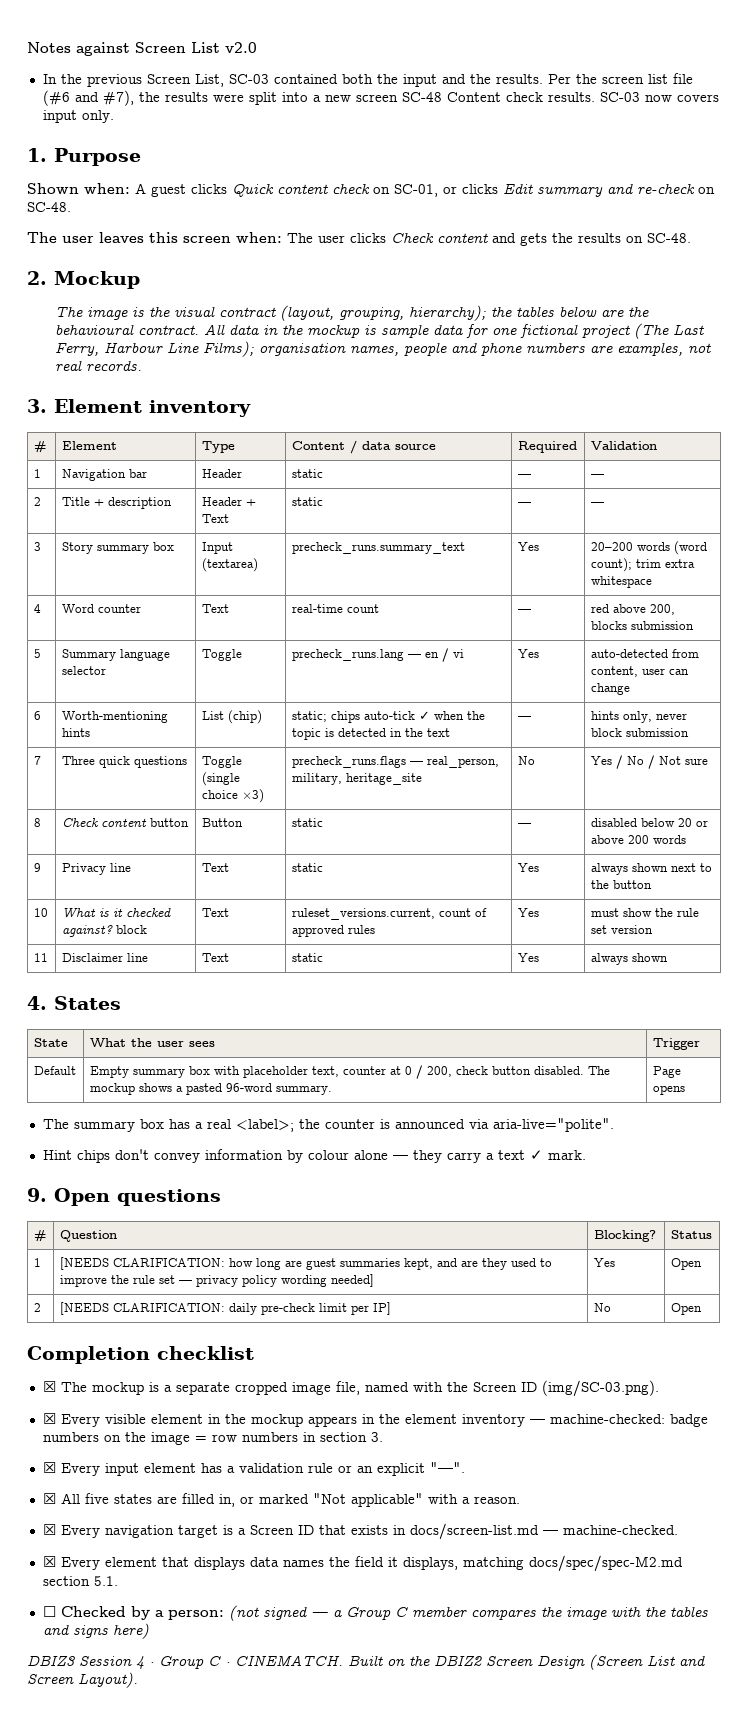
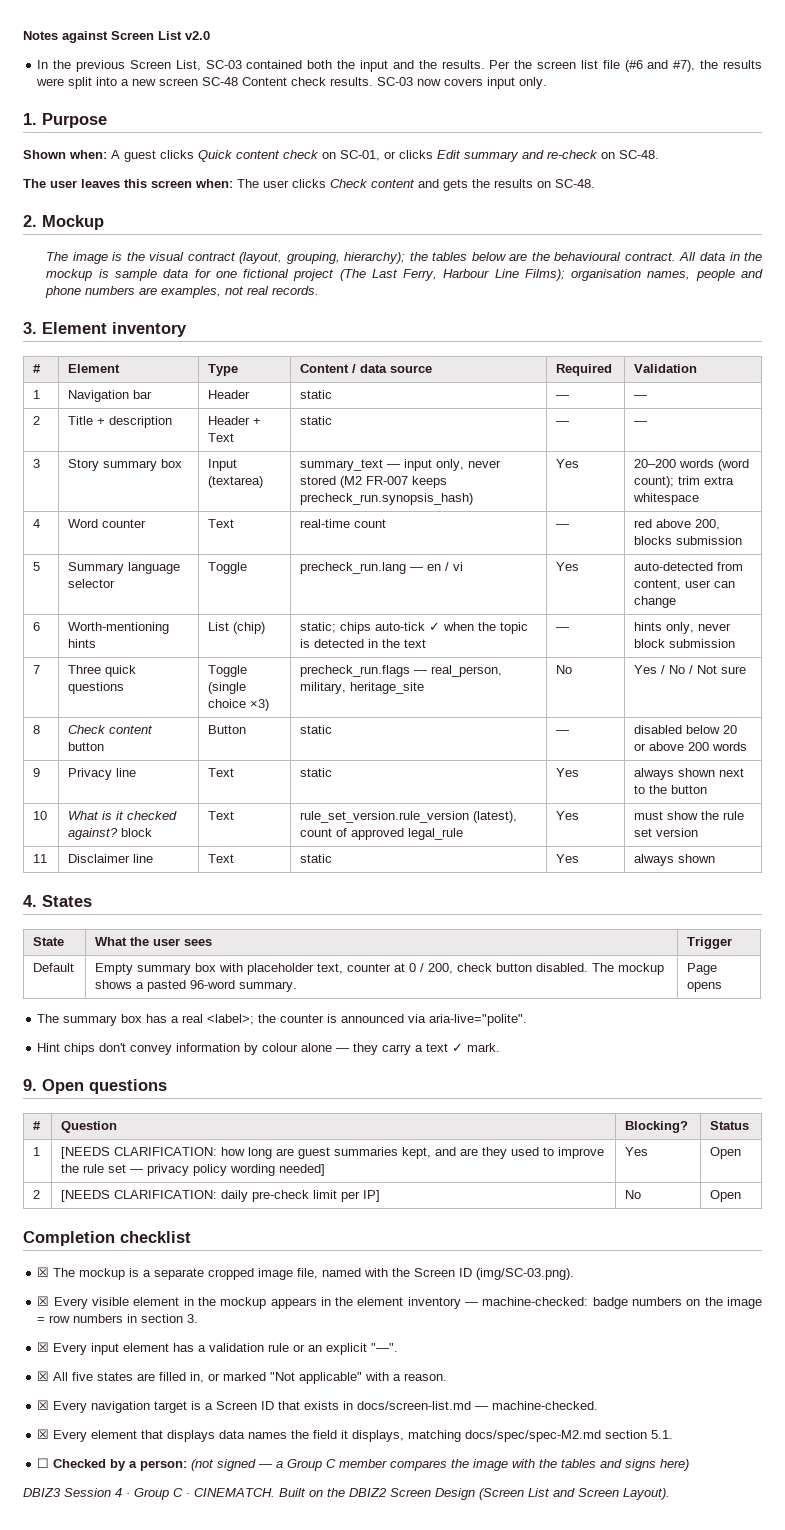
[291,542,465,554] precheck_runs.summary_text -> [300,459,502,471] [300,476,448,488] [300,493,474,505] summary_text — input only, never stored (M2 FR-007 keeps precheck_run.synopsis_hash)
[291,649,404,661] precheck_runs.lang -> [300,562,407,574] precheck_run.lang
[291,756,406,768] precheck_runs.flags -> [300,665,411,677] precheck_run.flags
[291,908,435,920] ruleset_versions.current, -> [300,811,518,823] rule_set_version.rule_version (latest),
[347,925,375,934] rules -> [408,828,464,840] legal_rule

